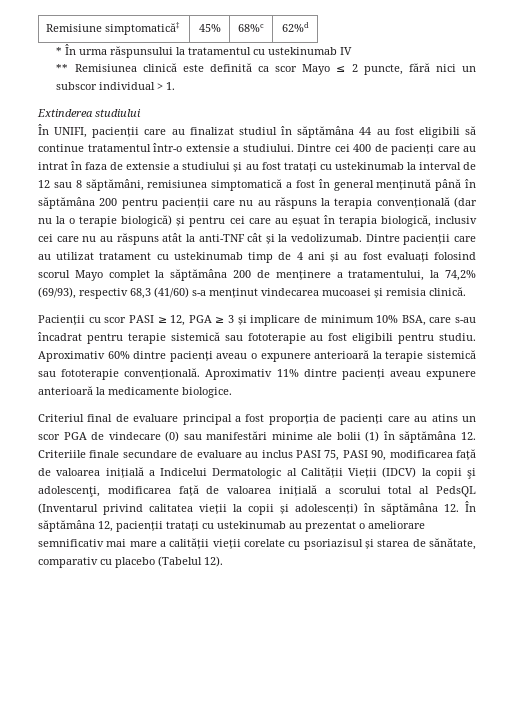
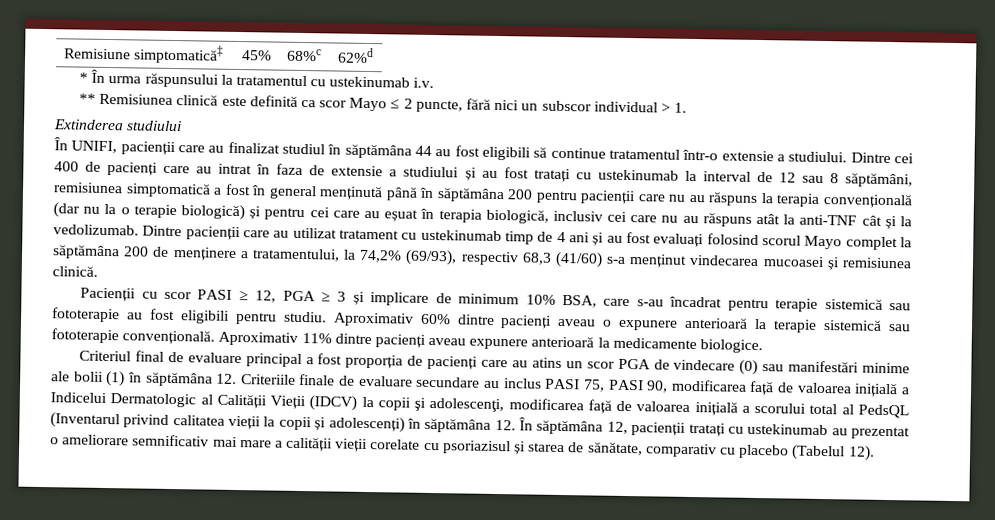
[340,47,353,55] IV -> [413,77,435,89] i.v.
[386,288,426,296] remisia -> [841,257,912,269] remisiunea
[122,450,242,458] secundare de evaluare -> [339,375,481,388] de evaluare secundare

